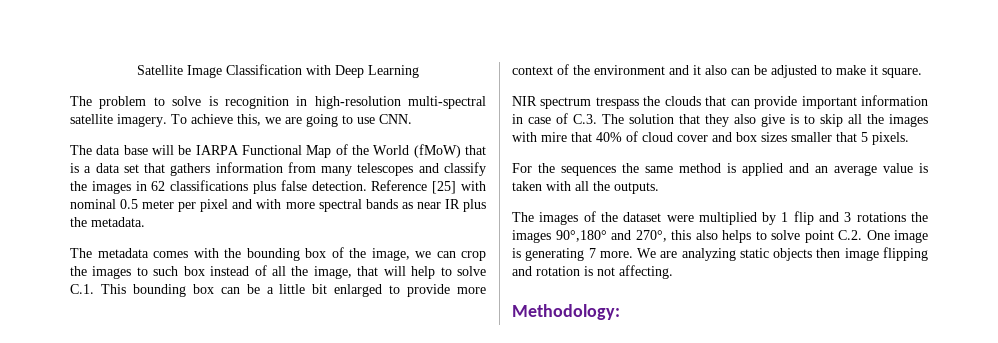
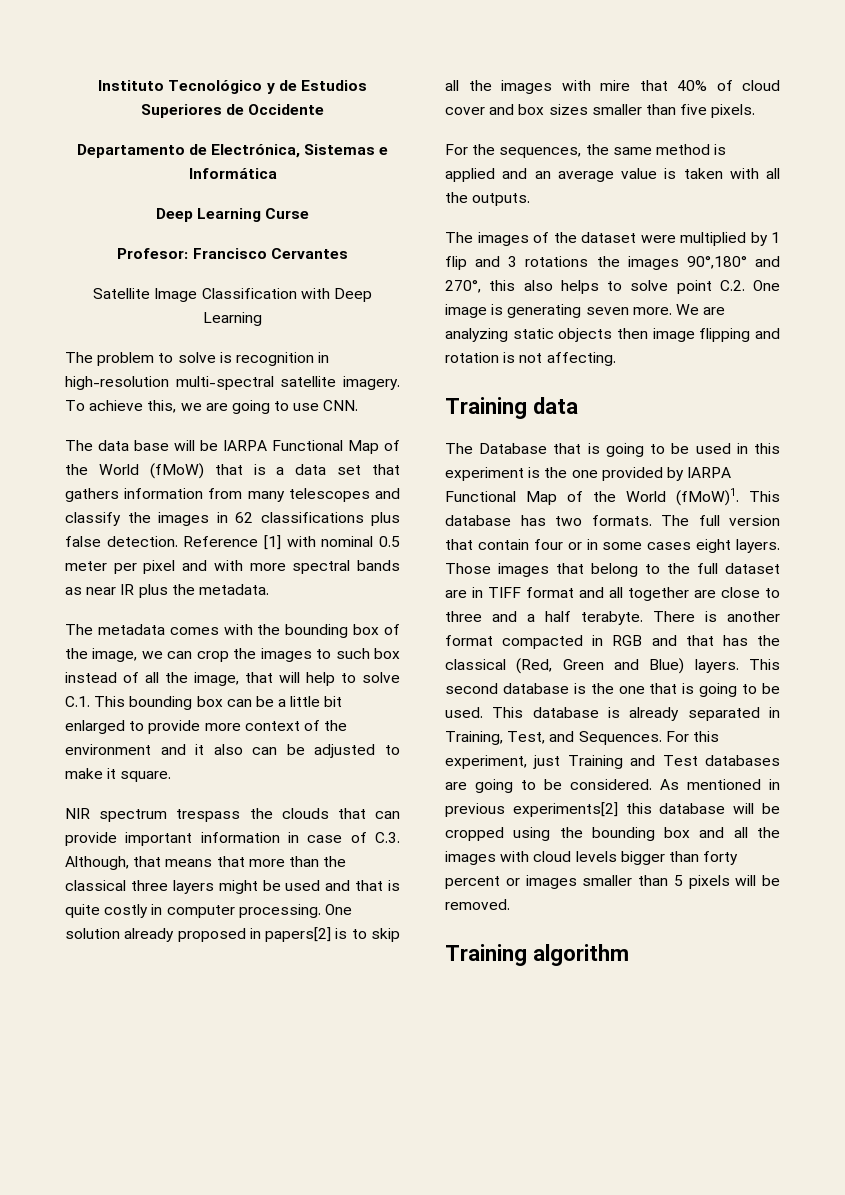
(137, 70) none -> [98,80,367,94] [140,104,325,118] [76,144,389,158] [188,168,277,179] [155,208,310,222] [117,248,348,259] Instituto Tecnológico y de Estudios Superiores de Occidente // Departamento de Electrónica, Sistemas e Informática // Deep Learning Curse // Profesor: Francisco Cervantes //
[432,181,457,194] [25] -> [264,535,281,550] [1]
[602,114,785,127] The solution that they also give -> [65,856,347,870] [65,880,400,894] [65,904,352,918] [65,927,332,942] Although, that means that more than the classical three layers might be used and that is quite costly in computer processing. One solution already proposed in papers[2]
[836,132,868,142] that 5 -> [645,104,708,115] than five
[561,166,616,176] sequences -> [499,147,582,158] sequences,
[588,248,596,258] 7 -> [585,307,629,315] seven
[512,304,620,320] Methodology: -> [445,397,578,419] [445,443,780,457] [445,467,732,481] [445,488,780,506] [445,515,780,526] [445,539,780,553] [445,563,780,577] [445,587,780,601] [445,611,780,625] [445,635,780,649] [445,658,780,674] [445,683,780,697] [445,707,780,721] [445,731,719,745] [445,755,780,769] [445,779,780,793] [445,802,780,817] [445,827,780,841] [445,851,739,865] [445,875,780,889] [445,899,510,910] [445,944,629,966] Training data // The Database that is going to be used in this experiment is the one provided by IARPA Functional Map of the World (fMoW)1. This database has two formats. The full version that contain four or in some cases eight layers. Those images that belong to the full dataset are in TIFF format and all together are close to three and a half terabyte. There is another format compacted in RGB and that has the classical (Red, Green and Blue) layers. This second database is the one that is going to be used. This database is already separated in Training, Test, and Sequences. For this experiment, just Training and Test databases are going to be considered. As mentioned in previous experiments[2] this database will be cropped using the bounding box and all the images with cloud levels bigger than forty percent or images smaller than 5 pixels will be removed. // Training algorithm

